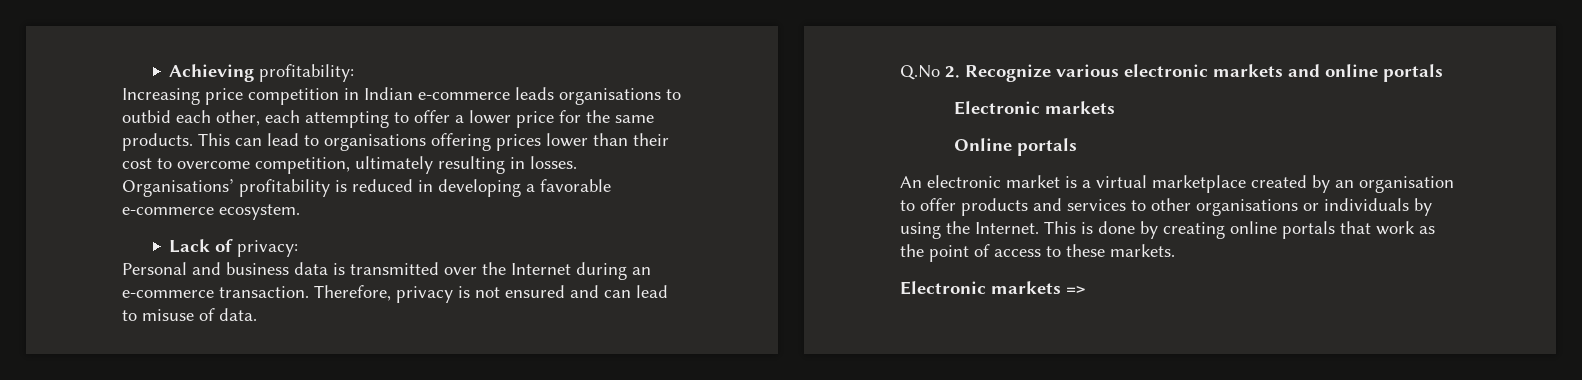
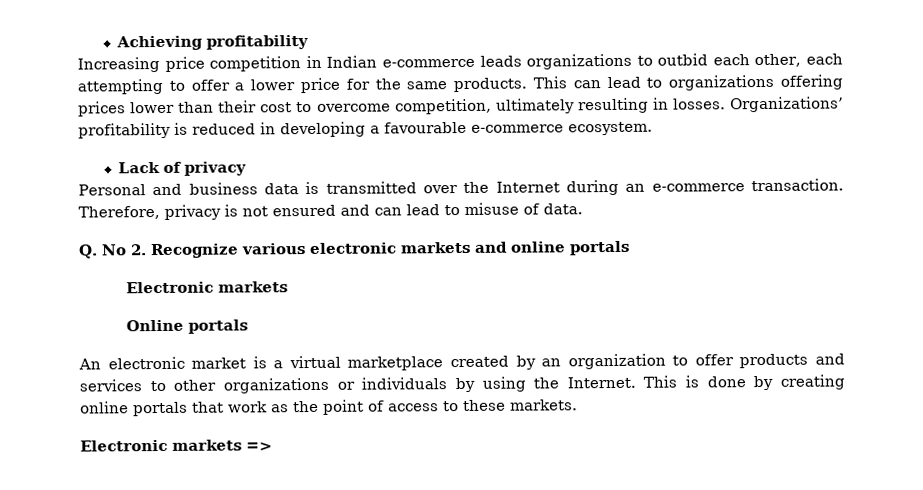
[259,64,355,82] profitability: -> [205,35,309,50] profitability
[559,88,661,105] organisations -> [526,53,633,70] organizations
[324,134,426,151] organisations -> [668,74,775,91] organizations
[122,179,234,197] Organisations’ -> [730,96,845,113] Organizations’
[540,179,611,192] favorable -> [384,121,467,134] favourable
[237,240,299,257] privacy: -> [183,161,247,176] privacy
[900,65,940,80] Q.No -> [78,244,127,259] Q. No
[1359,176,1454,193] organisation -> [567,353,666,370] organization
[1196,199,1298,216] organisations -> [222,377,329,394] organizations

